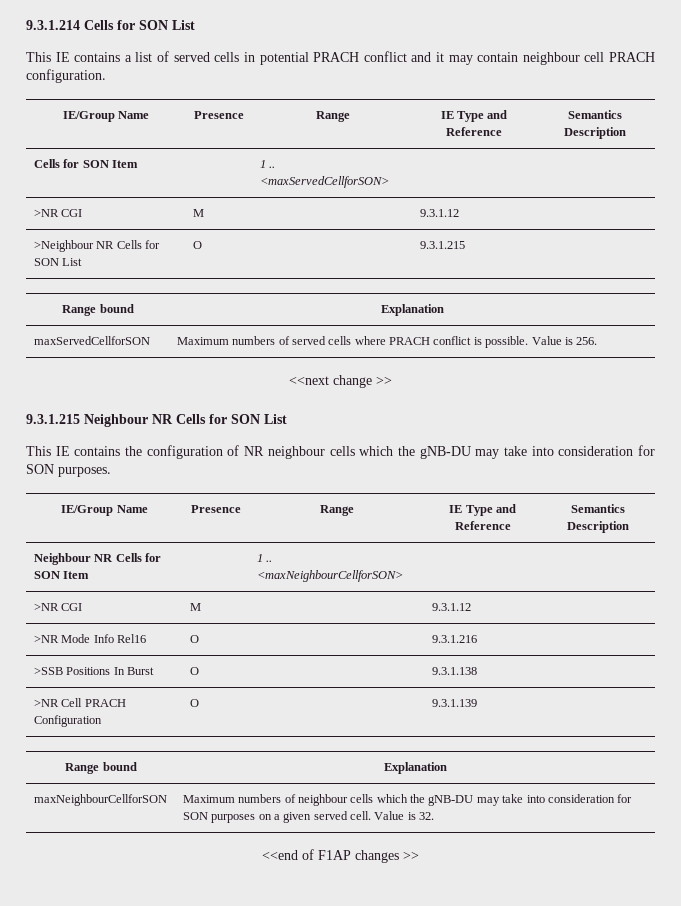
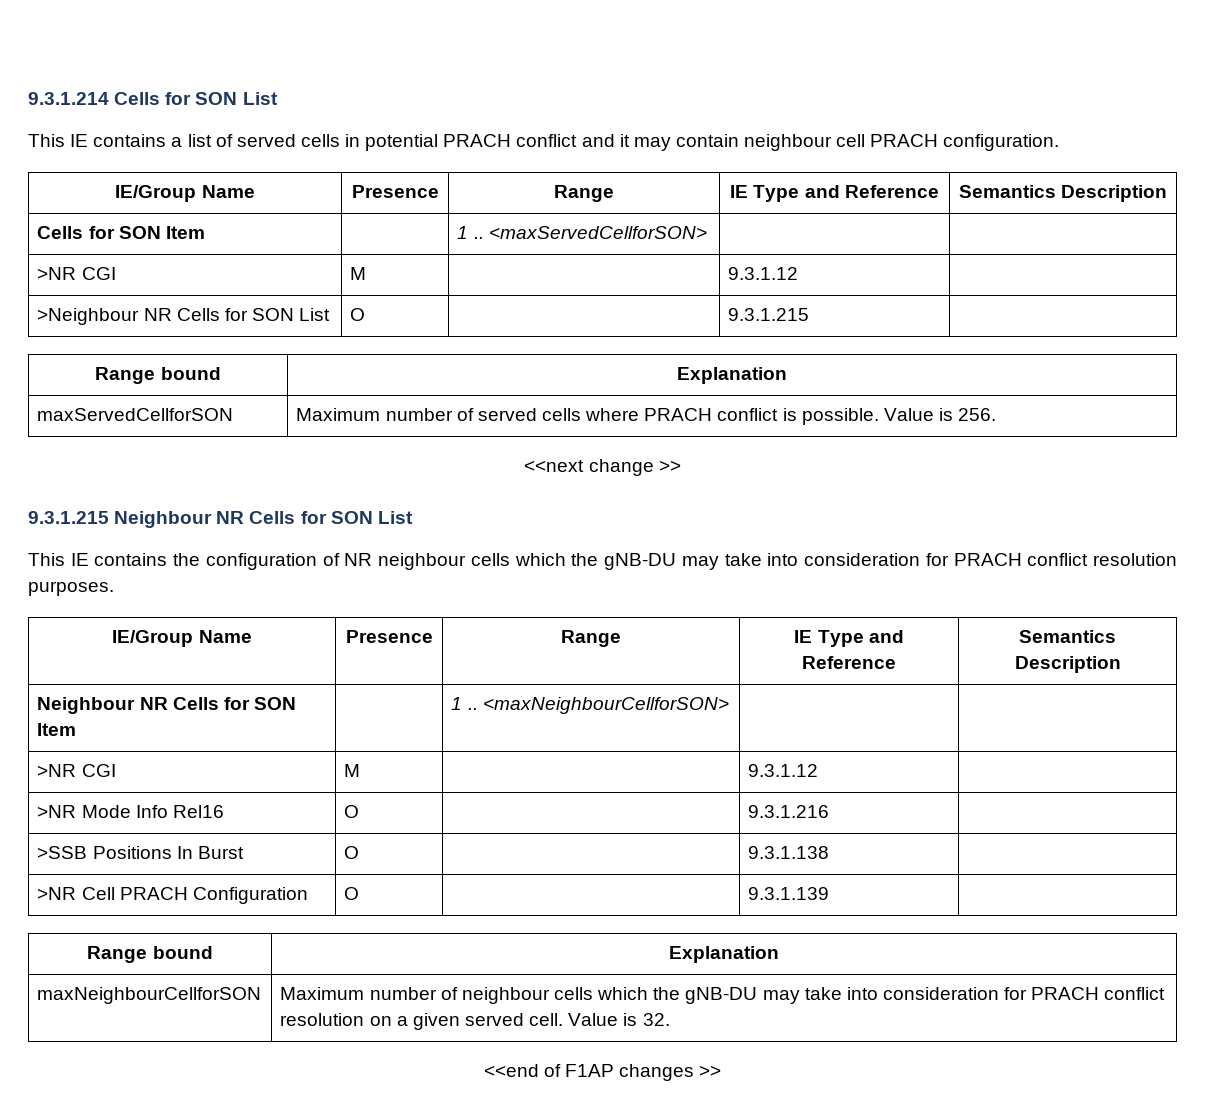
[232,336,276,345] numbers -> [385,408,453,421] number
[26,464,54,474] SON -> [953,553,1177,566] PRACH conflict resolution
[238,794,282,803] numbers -> [369,987,437,1000] number
[182,812,256,823] SON purposes -> [1031,987,1166,1000] [280,1013,365,1026] PRACH conflict resolution

